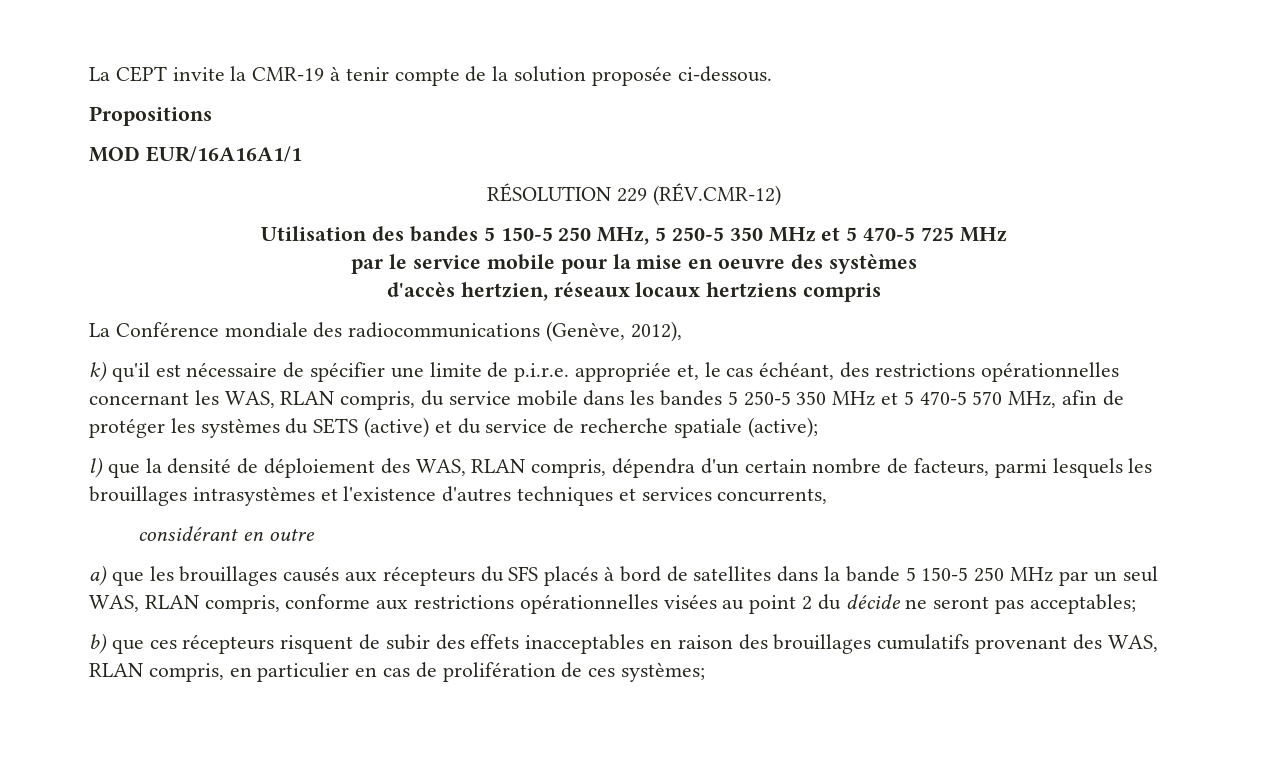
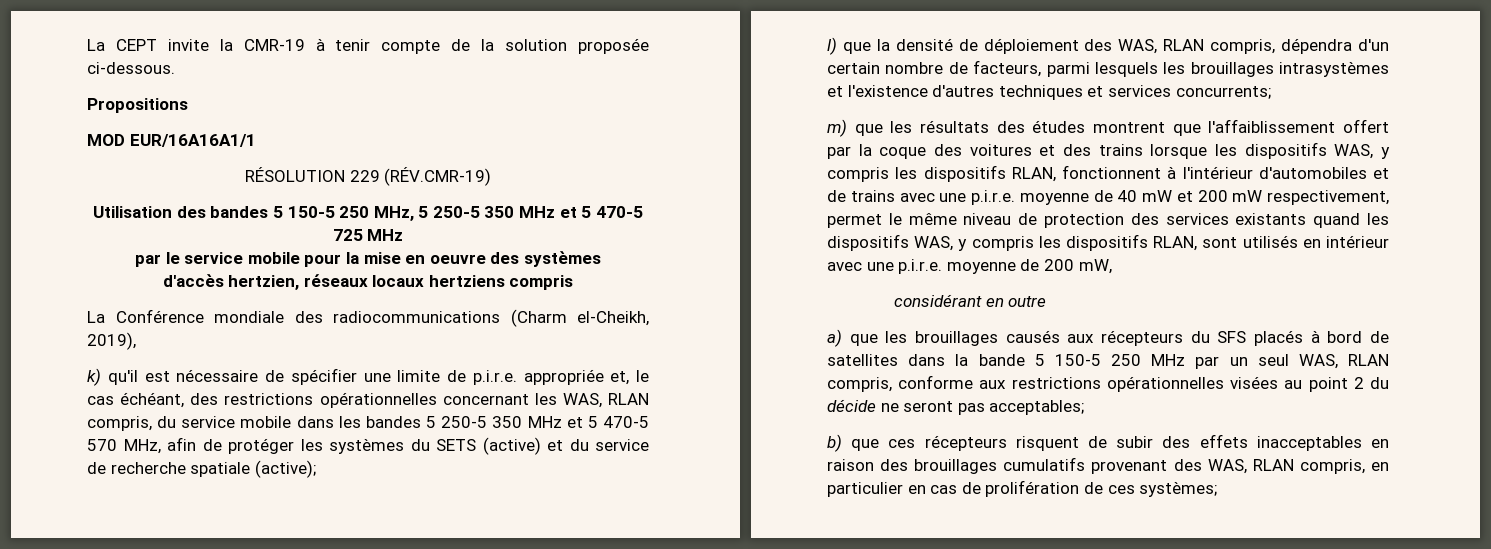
[652,183,781,206] (RÉV.CMR-12) -> [384,167,492,186] (RÉV.CMR-19)
[546,321,682,342] (Genève, 2012), -> [510,309,649,327] [87,332,136,350] (Charm el-Cheikh, 2019),
[717,488,828,504] concurrents, -> [1175,86,1271,99] [827,119,1389,137] [827,142,1390,159] [827,165,1389,182] [827,190,1389,205] [827,213,1389,228] [827,234,1389,251] [827,259,1112,274] concurrents; // m) que les résultats des études montrent que l'affaiblissement offert par la coque des voitures et des trains lorsque les dispositifs WAS, y compris les dispositifs RLAN, fonctionnent à l'intérieur d'automobiles et de trains avec une p.i.r.e. moyenne de 40 mW et 200 mW respectivement, permet le même niveau de protection des services existants quand les dispositifs WAS, y compris les dispositifs RLAN, sont utilisés en intérieur avec une p.i.r.e. moyenne de 200 mW,

